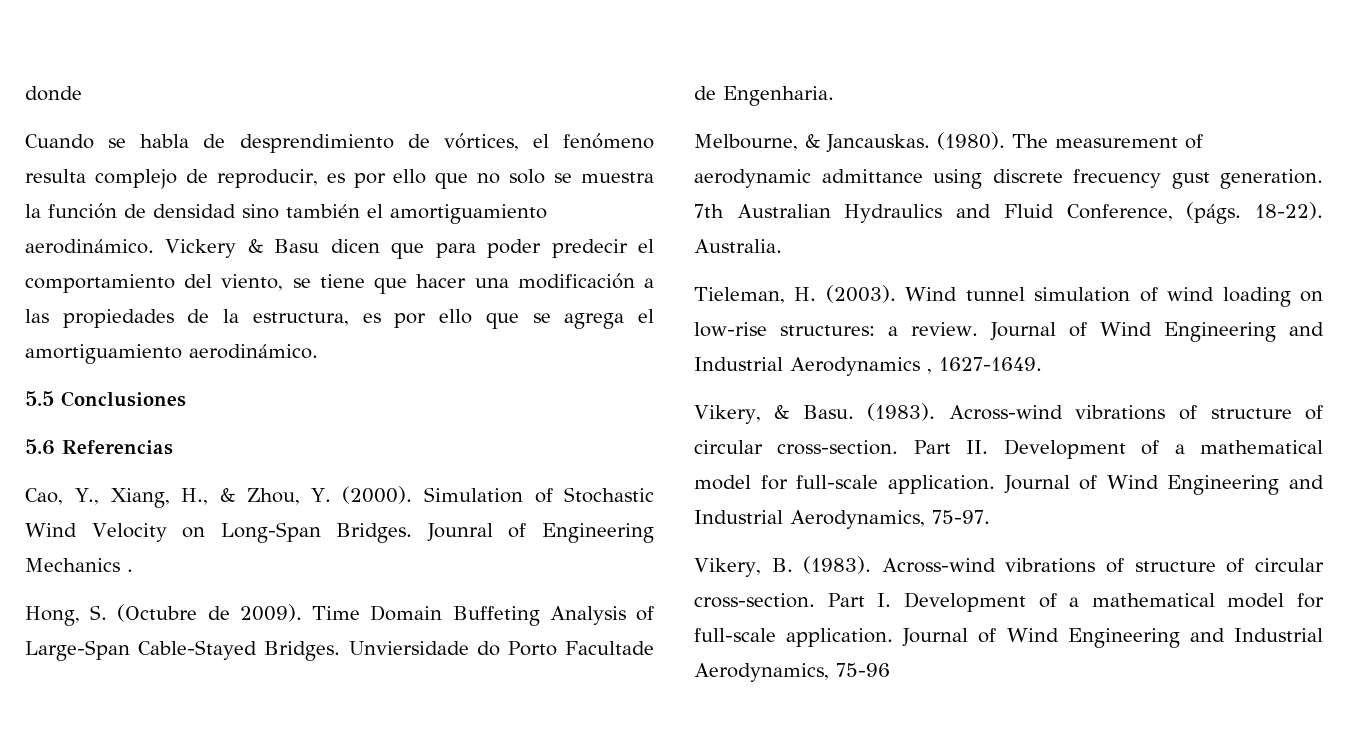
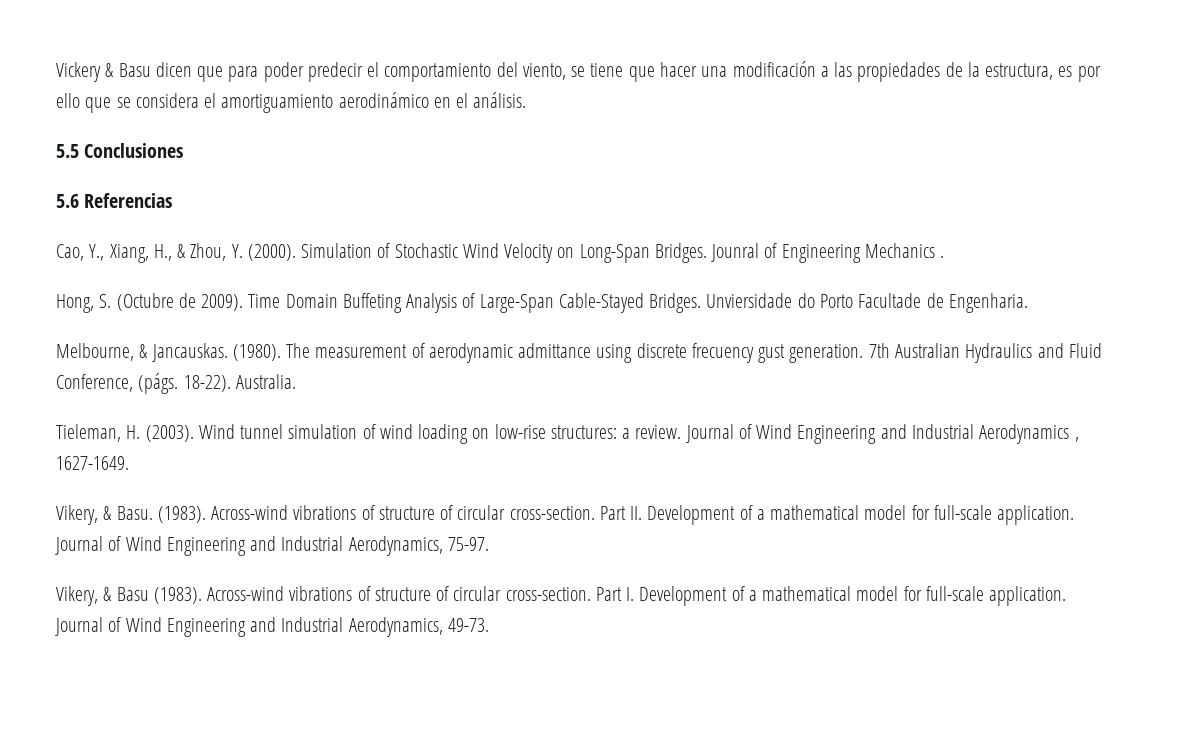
[25,86,82,101] [25,133,654,153] [25,169,655,189] [25,203,547,224] [25,239,154,254] donde // Cuando se habla de desprendimiento de vórtices, el fenómeno resulta complejo de reproducir, es por ello que no solo se muestra la función de densidad sino también el amortiguamiento aerodinámico. -> (56, 72) none
[564,309,655,329] [25,344,318,364] agrega el amortiguamiento aerodinámico. -> [135,92,527,113] considera el amortiguamiento aerodinámico en el análisis.
[771,558,793,572] B. -> [103,587,149,601] & Basu
[836,663,890,677] 75-96 -> [447,618,489,632] 49-73.

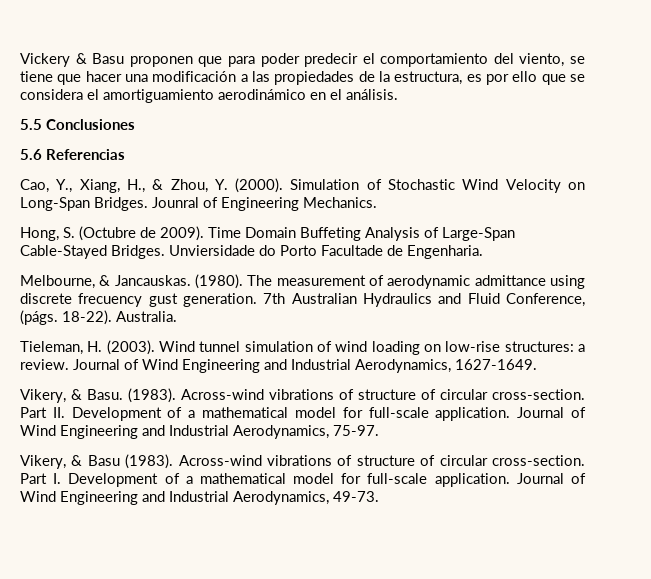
[155,62,192,77] dicen -> [129,56,193,67] proponen
[865,243,945,258] Mechanics . -> [303,197,377,208] Mechanics.
[979,424,1079,444] Aerodynamics , -> [355,359,451,373] Aerodynamics,

